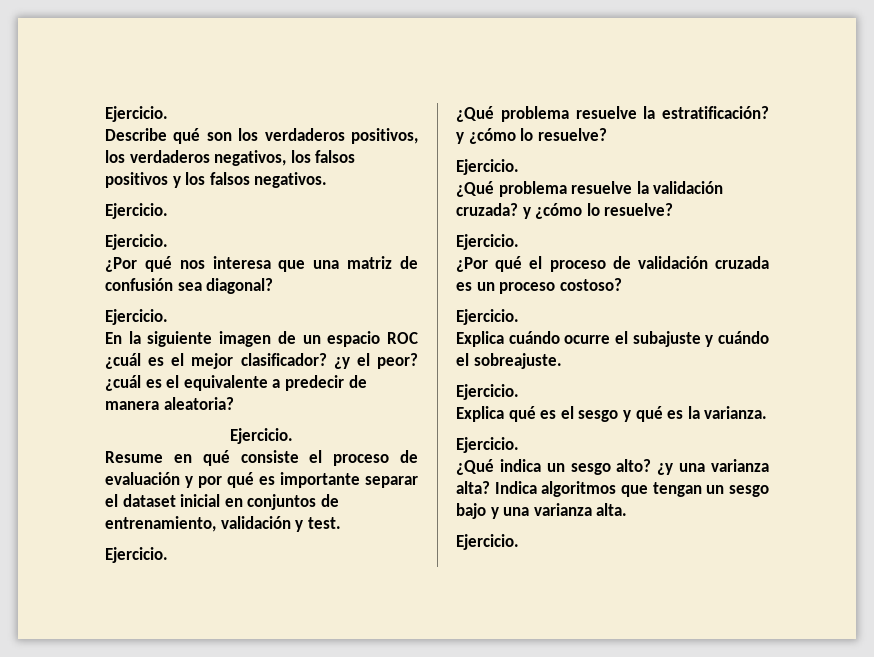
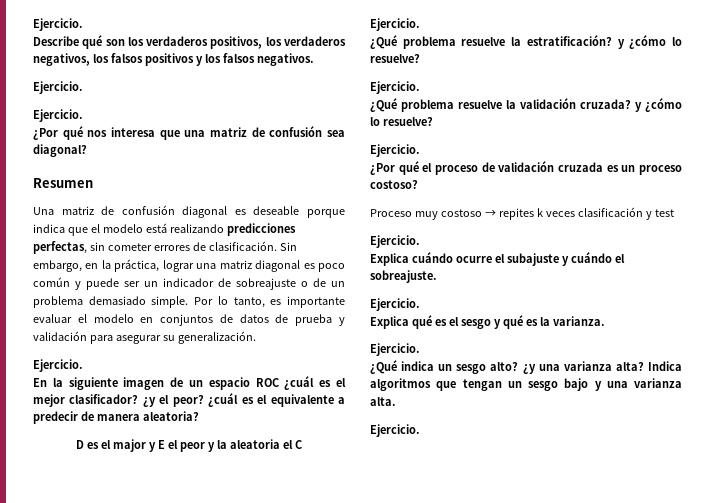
(274, 286) none -> [33,178,93,188] [33,205,345,218] [33,223,296,236] [33,241,297,254] [33,259,346,272] [33,277,345,290] [33,296,345,308] [33,314,345,326] [33,331,256,344] // Resumen // Una matriz de confusión diagonal es deseable porque indica que el modelo está realizando predicciones perfectas, sin cometer errores de clasificación. Sin embargo, en la práctica, lograr una matriz diagonal es poco común y puede ser un indicador de sobreajuste o de un problema demasiado simple. Por lo tanto, es importante evaluar el modelo en conjuntos de datos de prueba y validación para asegurar su generalización.
[230,428,293,444] [105,450,418,466] [105,472,418,488] [105,494,339,510] [105,516,341,532] Ejercicio. // Resume en qué consiste el proceso de evaluación y por qué es importante separar el dataset inicial en conjuntos de entrenamiento, validación y test. -> [76,439,302,452] D es el major y E el peor y la aleatoria el C
(622, 284) none -> [370,207,674,220] // Proceso muy costoso → repites k veces clasificación y test

